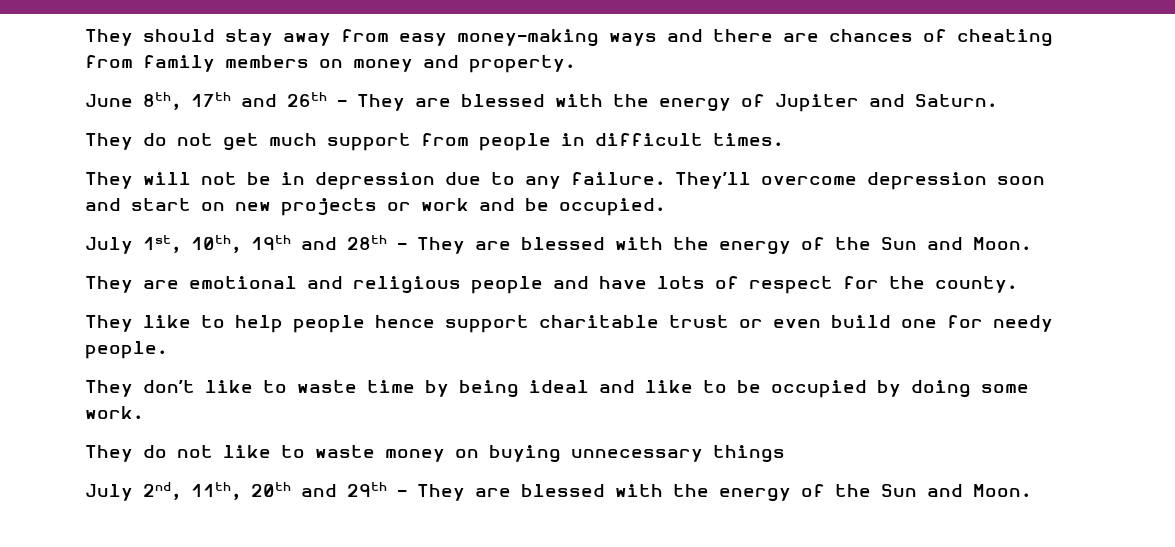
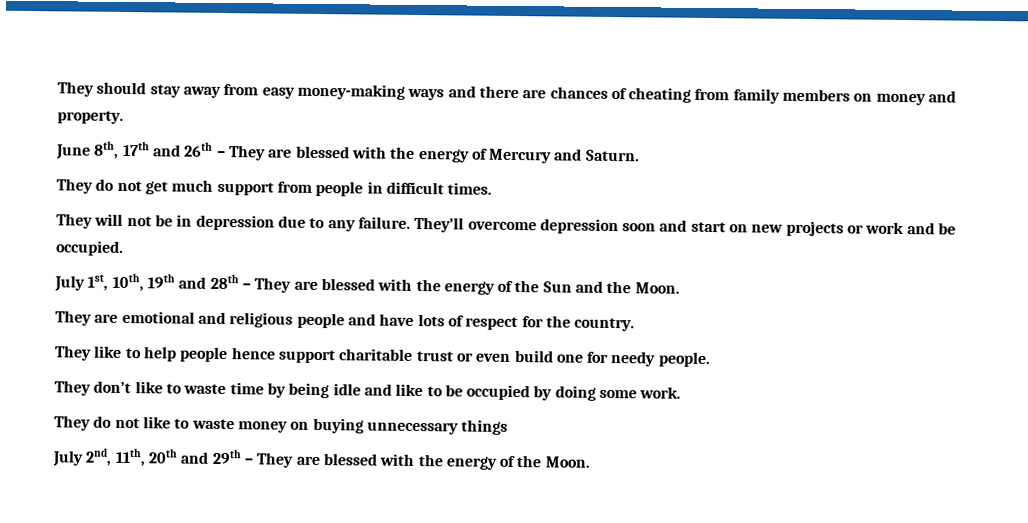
[775,94,859,112] Jupiter -> [489,148,553,164] Mercury
(963, 243) none -> [606,280,632,294] the
[935,276,1017,293] county. -> [574,317,636,332] country.
[529,380,589,393] ideal -> [332,383,361,396] idle
[881,484,963,497] Sun and -> (543, 461) none

